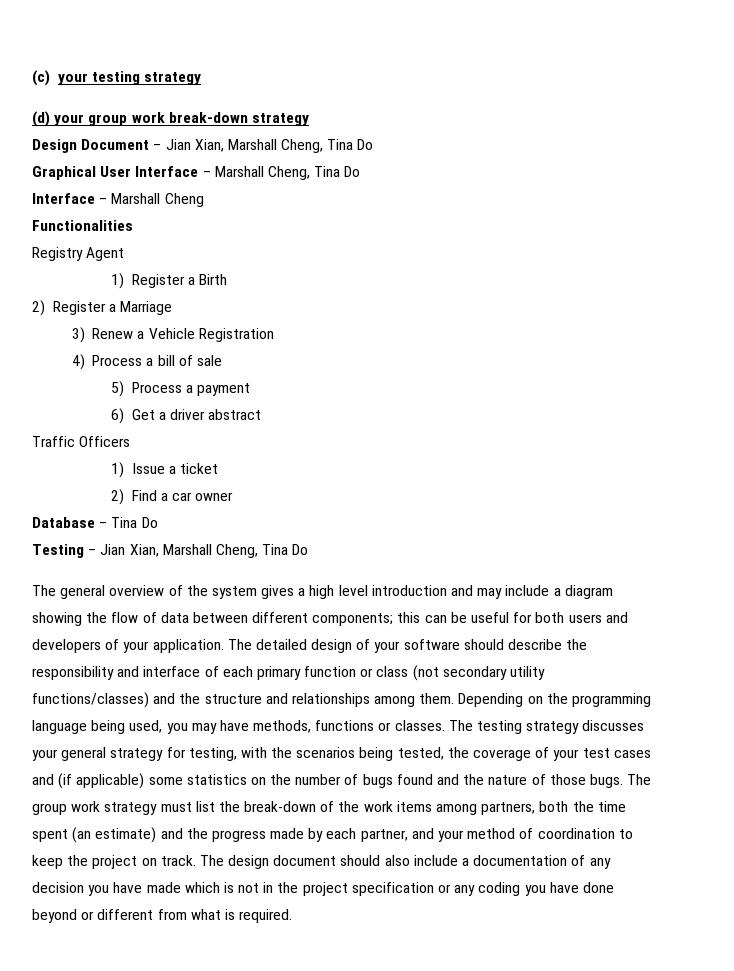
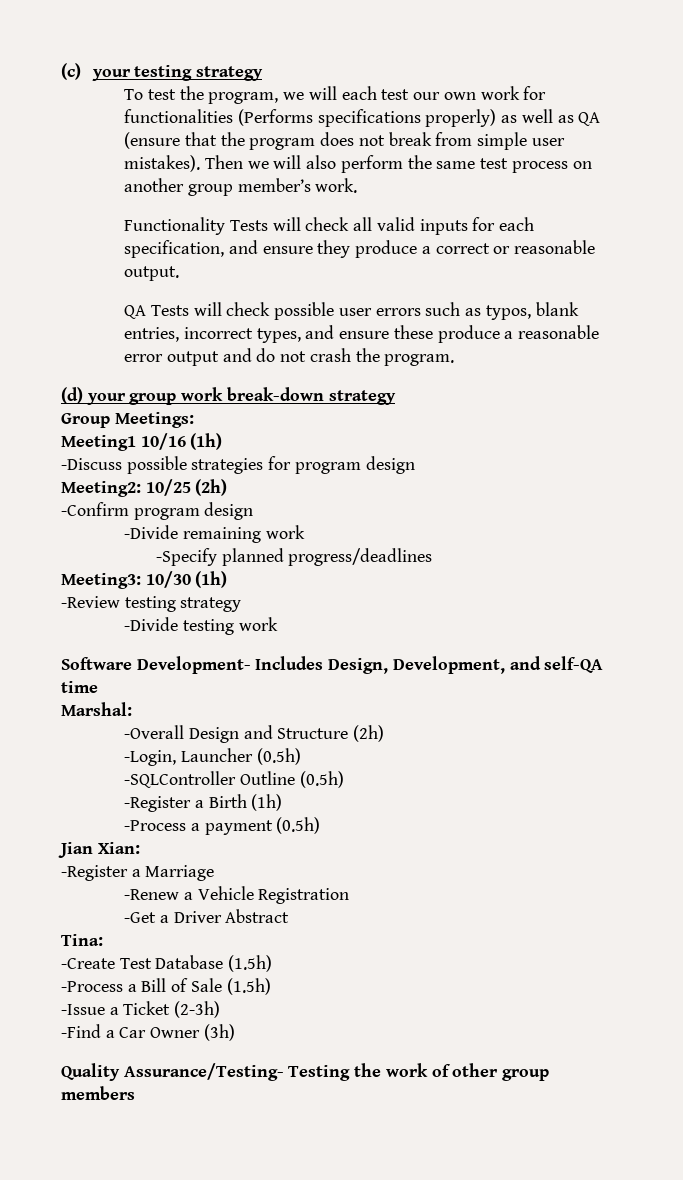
(202, 78) none -> [124,86,547,104] [124,109,601,127] [124,132,565,150] [124,155,592,173] [124,178,358,196] [124,217,535,235] [124,240,596,258] [124,266,180,281] [124,302,579,320] [124,325,600,343] [124,348,455,366] // To test the program, we will each test our own work for functionalities (Performs specifications properly) as well as QA (ensure that the program does not break from simple user mistakes). Then we will also perform the same test process on another group member’s work. // Functionality Tests will check all valid inputs for each specification, and ensure they produce a correct or reasonable output. // QA Tests will check possible user errors such as typos, blank entries, incorrect types, and ensure these produce a reasonable error output and do not crash the program.
[32,139,374,153] [32,166,361,180] [32,193,204,207] [32,220,133,231] [32,247,125,261] [111,273,228,289] [32,300,106,316] Design Document – Jian Xian, Marshall Cheng, Tina Do // Graphical User Interface – Marshall Cheng, Tina Do // Interface – Marshall Cheng // Functionalities // Registry Agent // 1) Register a Birth // 2) Register -> [61,412,194,428] [61,433,223,451] [61,456,415,474] [61,479,228,497] [61,502,254,520] [124,525,305,543] [155,548,433,566] [61,571,228,589] [61,596,242,612] [124,617,278,635] [61,656,604,674] [61,681,98,693] [61,702,132,716] [124,725,385,743] [124,748,301,766] [124,771,344,788] [124,794,283,812] [124,817,321,835] [58,842,140,858] [61,865,128,881] Group Meetings: // Meeting1 10/16 (1h) // -Discuss possible strategies for program design // Meeting2: 10/25 (2h) // -Confirm program design // -Divide remaining work // -Specify planned progress/deadlines // Meeting3: 10/30 (1h) // -Review testing strategy // -Divide testing work // Software Development- Includes Design, Development, and self-QA time // Marshal: // -Overall Design and Structure (2h) // -Login, Launcher (0.5h) // -SQLController Outline (0.5h) // -Register a Birth (1h) // -Process a payment (0.5h) // Jian Xian: // -Register
[71,327,134,343] 3) Renew -> [124,889,180,900] -Renew
[71,354,223,370] [111,381,251,397] [111,408,262,424] [32,436,131,447] [111,462,219,478] [111,489,234,505] [32,517,158,528] [32,544,309,558] [32,585,613,599] [32,612,628,626] [32,639,588,653] [32,665,546,681] [32,692,652,708] [32,720,645,734] [32,747,651,761] [32,773,652,789] [32,801,626,815] [32,827,633,843] [32,855,611,869] [32,882,614,896] [32,909,293,923] 4) Process a bill of sale // 5) Process a payment // 6) Get a driver abstract // Traffic Officers // 1) Issue a ticket // 2) Find a car owner // Database – Tina Do // Testing – Jian Xian, Marshall Cheng, Tina Do // The general overview of the system gives a high level introduction and may include a diagram showing the flow of data between different components; this can be useful for both users and developers of your application. The detailed design of your software should describe the responsibility and interface of each primary function or class (not secondary utility functions/classes) and the structure and relationships among them. Depending on the programming language being used, you may have methods, functions or classes. The testing strategy discusses your general strategy for testing, with the scenarios being tested, the coverage of your test cases and (if applicable) some statistics on the number of bugs found and the nature of those bugs. The group work strategy must list the break-down of the work items among partners, both the time spent (an estimate) and the progress made by each partner, and your method of coordination to keep the project on track. The design document should also include a documentation of any decision you have made which is not in the project specification or any coding you have done beyond or different from what is required. -> [124,909,290,923] [61,934,103,946] [61,955,273,972] [61,978,271,995] [61,1001,221,1018] [61,1024,235,1041] [61,1063,550,1081] [61,1086,135,1100] -Get a Driver Abstract // Tina: // -Create Test Database (1.5h) // -Process a Bill of Sale (1.5h) // -Issue a Ticket (2-3h) // -Find a Car Owner (3h) // Quality Assurance/Testing- Testing the work of other group members

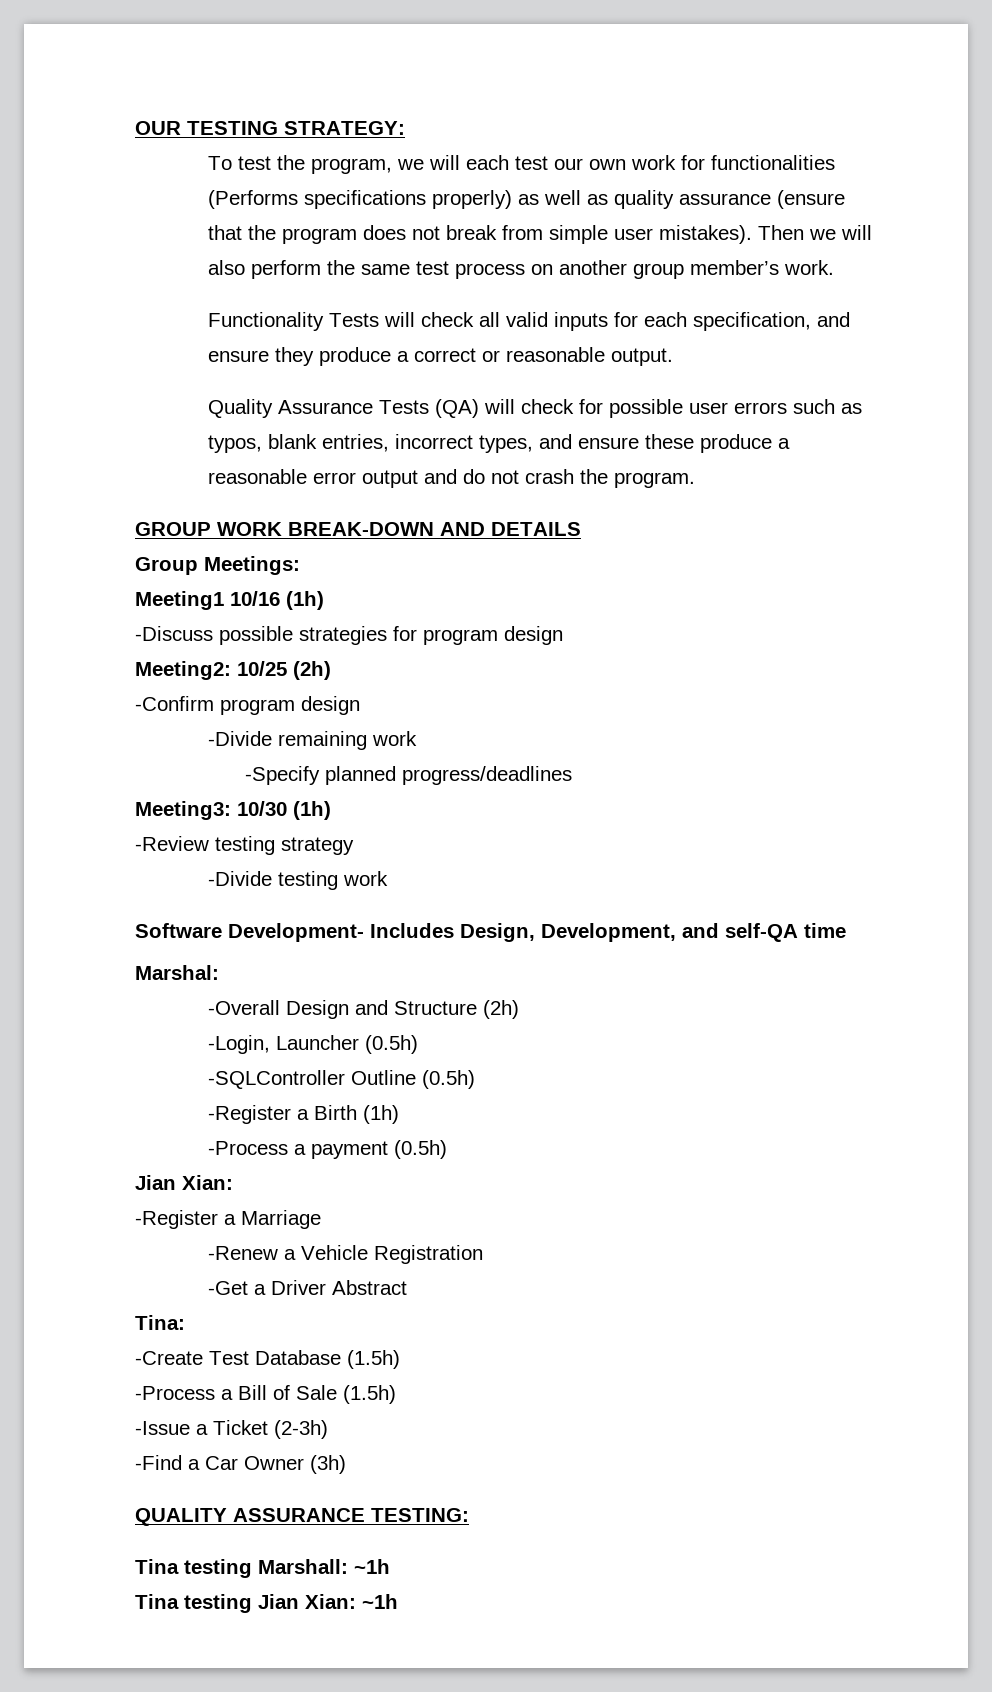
[61,63,264,81] (c) your testing strategy -> [135,121,405,135] OUR TESTING STRATEGY:
[578,112,601,126] QA -> [614,190,772,209] quality assurance
[124,302,271,319] QA Tests will check -> [208,399,604,418] Quality Assurance Tests (QA) will check for
[61,387,396,405] (d) your group work break-down strategy -> [135,522,581,536] GROUP WORK BREAK-DOWN AND DETAILS
[61,1063,550,1081] [61,1086,135,1100] Quality Assurance/Testing- Testing the work of other group members -> [135,1508,469,1526] [135,1559,390,1578] [135,1594,398,1613] QUALITY ASSURANCE TESTING: // Tina testing Marshall: ~1h // Tina testing Jian Xian: ~1h

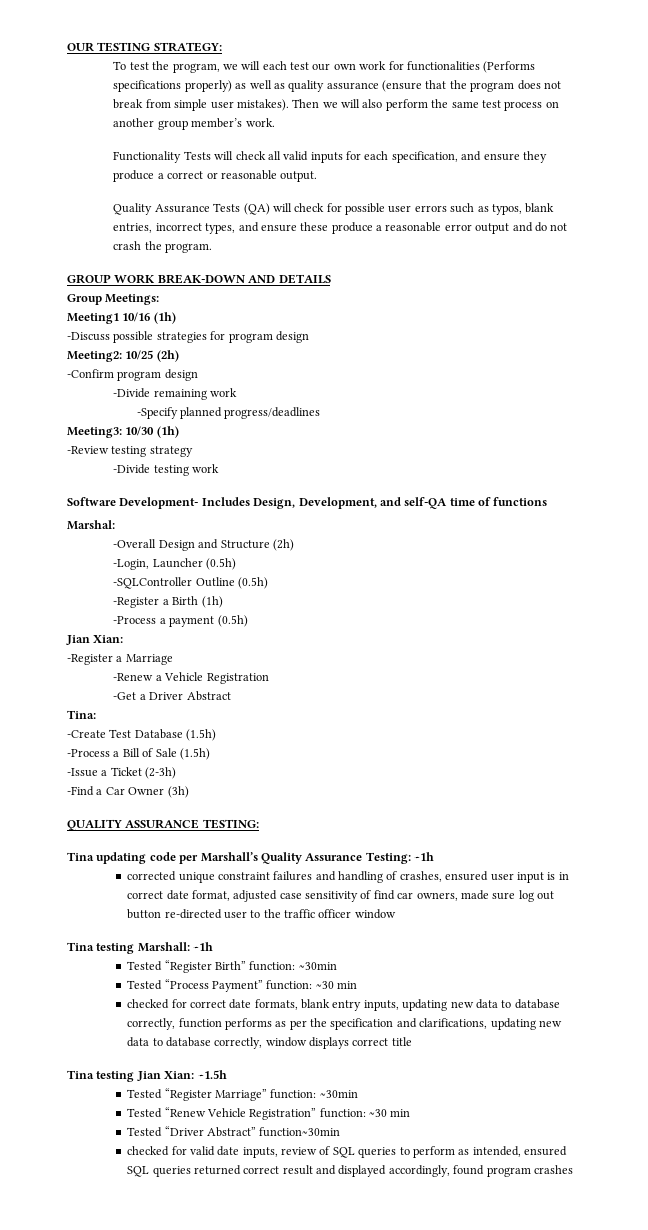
(846, 930) none -> [478,497,548,506] of functions
[184,1559,390,1578] [135,1594,398,1613] testing Marshall: ~1h // Tina testing Jian Xian: ~1h -> [96,852,434,864] [127,871,569,883] [127,890,555,902] [127,909,396,919] [67,942,214,954] [127,960,337,973] [127,979,358,992] [127,999,560,1011] [127,1018,562,1030] [127,1037,412,1049] [67,1070,227,1082] [127,1088,358,1101] [127,1107,411,1120] [127,1126,341,1137] [127,1146,568,1158] [127,1165,573,1177] updating code per Marshall’s Quality Assurance Testing: ~1h // corrected unique constraint failures and handling of crashes, ensured user input is in correct date format, adjusted case sensitivity of find car owners, made sure log out button re-directed user to the traffic officer window // Tina testing Marshall: ~1h // Tested “Register Birth” function: ~30min // Tested “Process Payment” function: ~30 min // checked for correct date formats, blank entry inputs, updating new data to database correctly, function performs as per the specification and clarifications, updating new data to database correctly, window displays correct title // Tina testing Jian Xian: ~1.5h // Tested “Register Marriage” function: ~30min // Tested “Renew Vehicle Registration” function: ~30 min // Tested “Driver Abstract” function~30min // checked for valid date inputs, review of SQL queries to perform as intended, ensured SQL queries returned correct result and displayed accordingly, found program crashes

